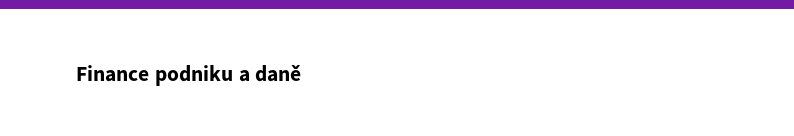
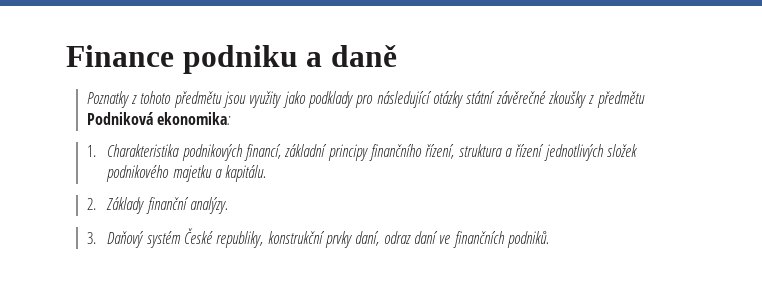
(302, 73) none -> [86,91,645,108] [86,112,232,125] [86,144,638,161] [106,165,267,182] [86,197,229,214] [86,228,549,248] // Poznatky z tohoto předmětu jsou využity jako podklady pro následující otázky státní závěrečné zkoušky z předmětu Podniková ekonomika: // 1. Charakteristika podnikových financí, základní principy finančního řízení, struktura a řízení jednotlivých složek podnikového majetku a kapitálu. // 2. Základy finanční analýzy. // 3. Daňový systém České republiky, konstrukční prvky daní, odraz daní ve finančních podniků.

